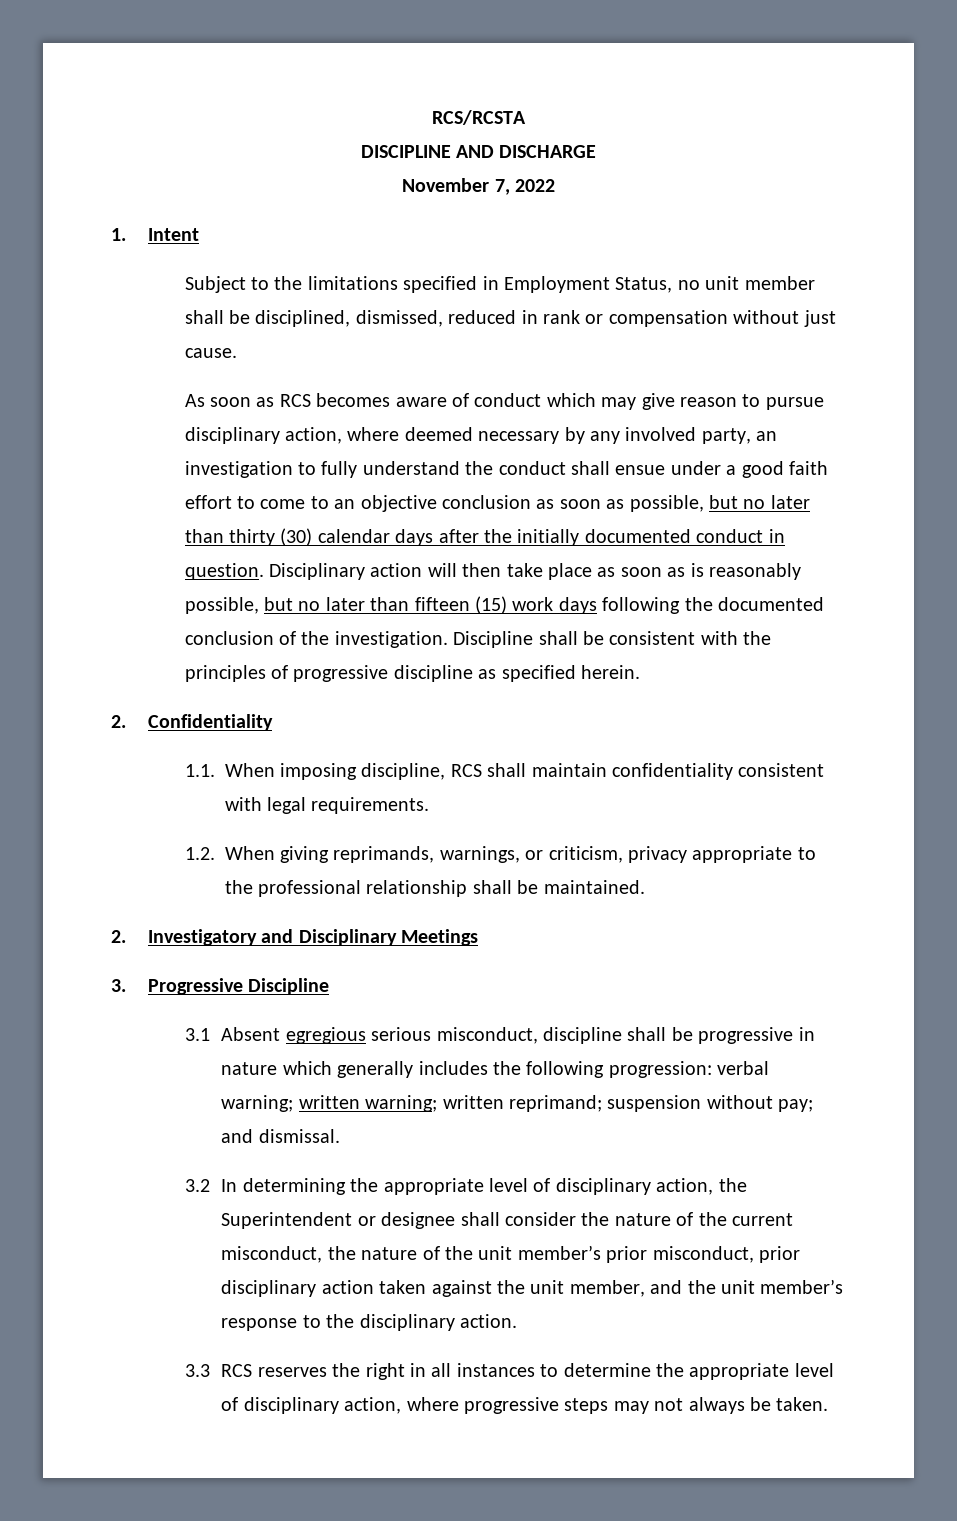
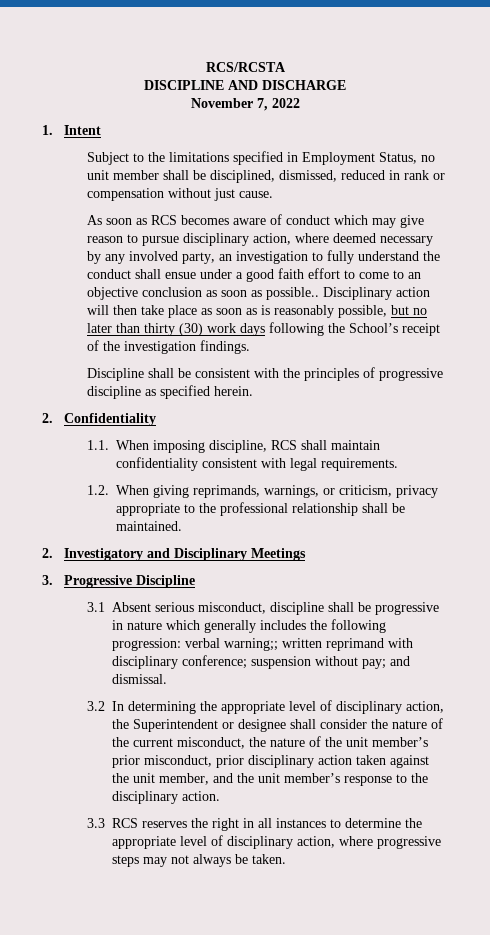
[629,495,810,512] [184,528,785,546] [184,563,264,580] possible, but no later than thirty (30) calendar days after the initially documented conduct in question. -> [265,287,319,300] possible..
[414,596,507,614] fifteen (15) -> [143,323,203,336] thirty (30)
[717,597,824,611] [184,631,448,648] documented conclusion of the investigation. -> [348,323,440,336] [86,340,250,354] School’s receipt of the investigation findings. //
[285,1027,366,1044] egregious -> (151, 607) none
[221,1095,602,1112] warning; written warning; written reprimand; -> [223,638,413,651] [111,655,247,669] warning;; written reprimand with disciplinary conference;

